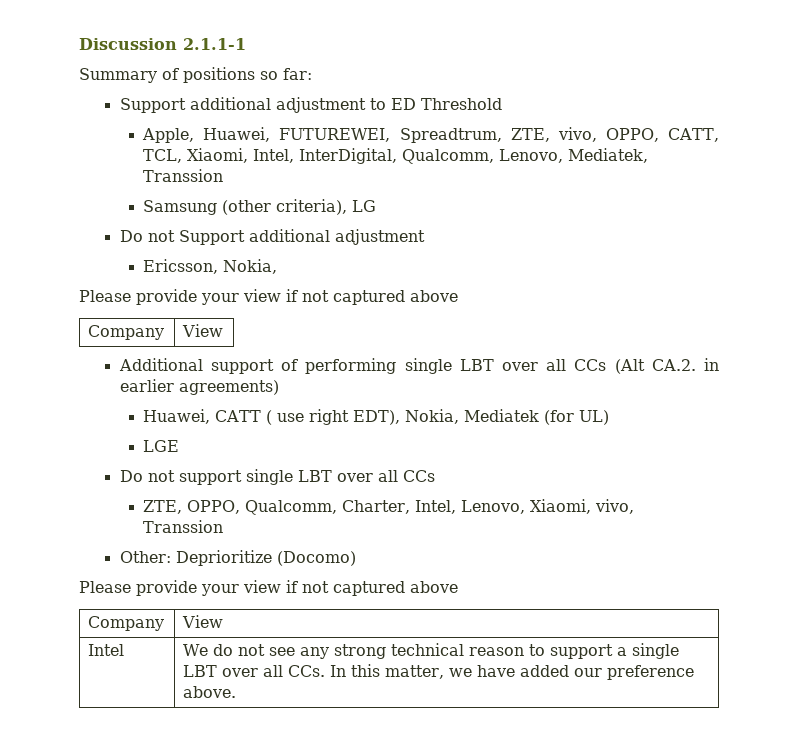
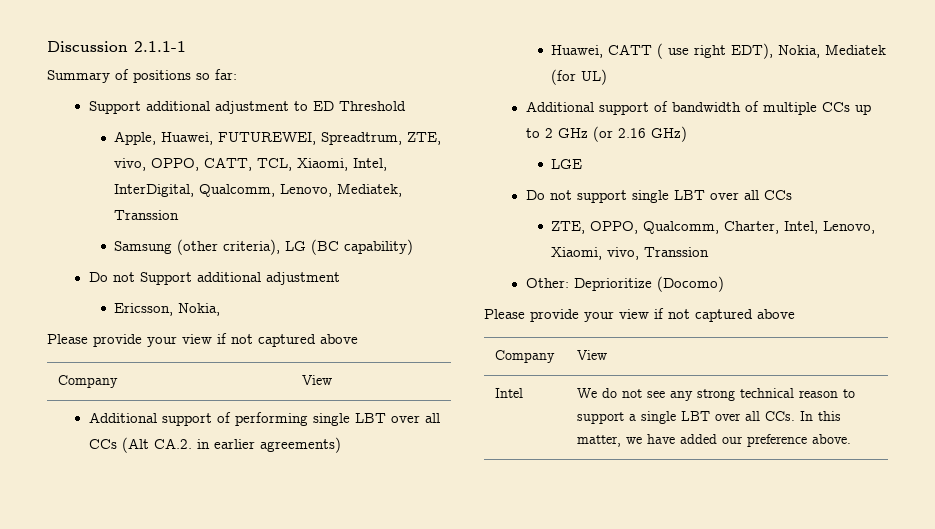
(377, 206) none -> [311,239,414,255] (BC capability)
(610, 417) none -> [525,101,871,115] [525,126,687,142] // Additional support of bandwidth of multiple CCs up to 2 GHz (or 2.16 GHz)

